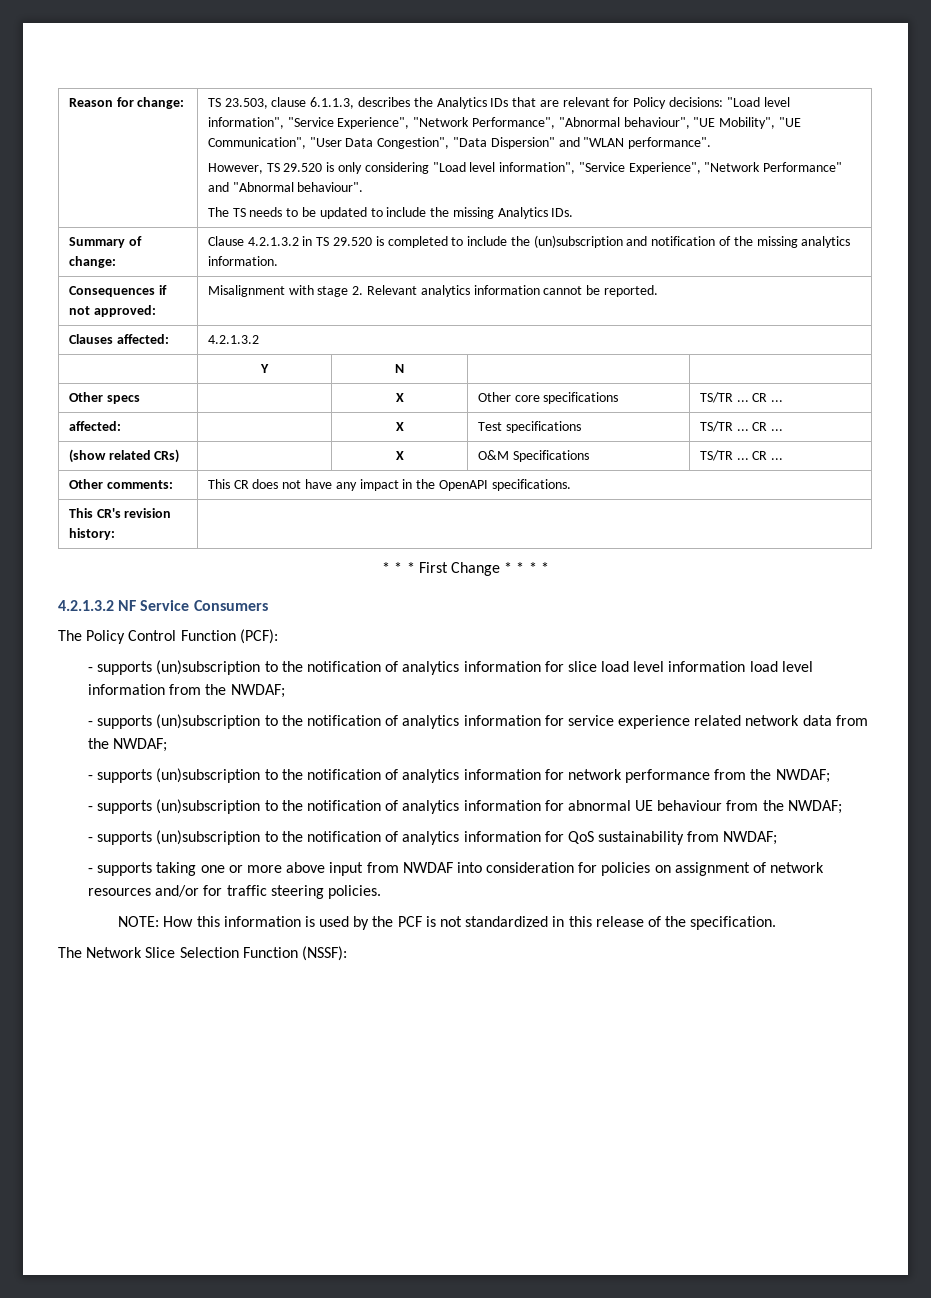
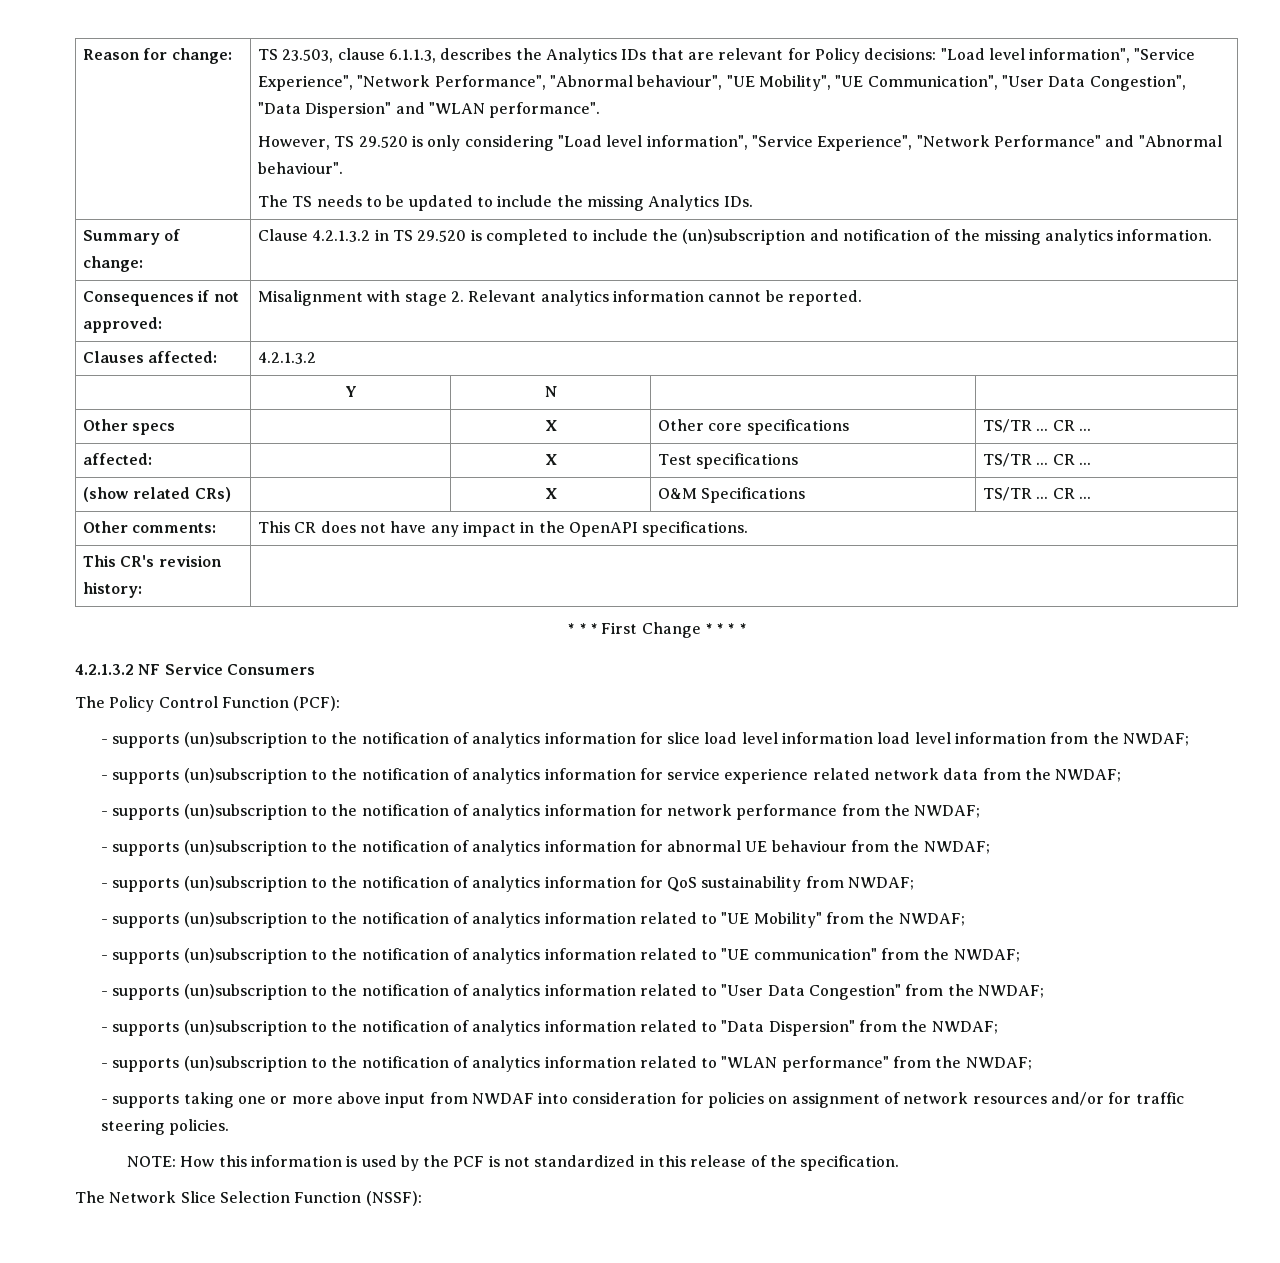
(778, 838) none -> [100,912,965,928] [100,948,1020,964] [100,984,1045,1000] [100,1020,998,1036] [100,1056,1032,1072] // - supports (un)subscription to the notification of analytics information related to "UE Mobility" from the NWDAF; // - supports (un)subscription to the notification of analytics information related to "UE communication" from the NWDAF; // - supports (un)subscription to the notification of analytics information related to "User Data Congestion" from the NWDAF; // - supports (un)subscription to the notification of analytics information related to "Data Dispersion" from the NWDAF; // - supports (un)subscription to the notification of analytics information related to "WLAN performance" from the NWDAF;

